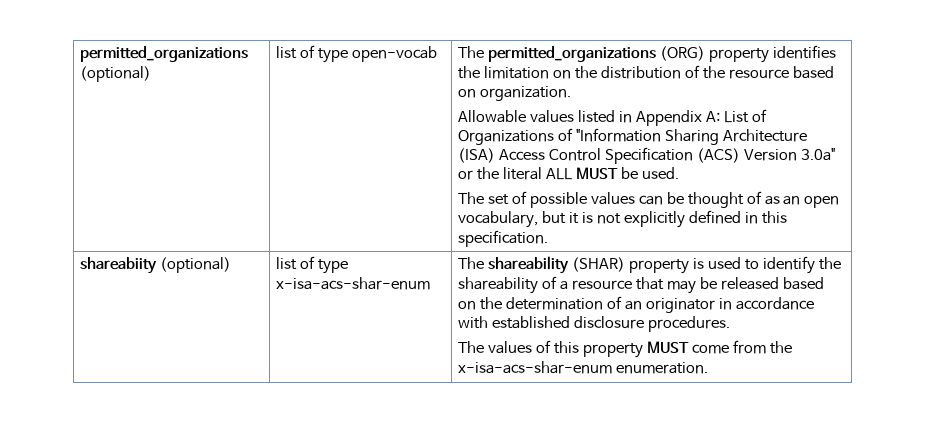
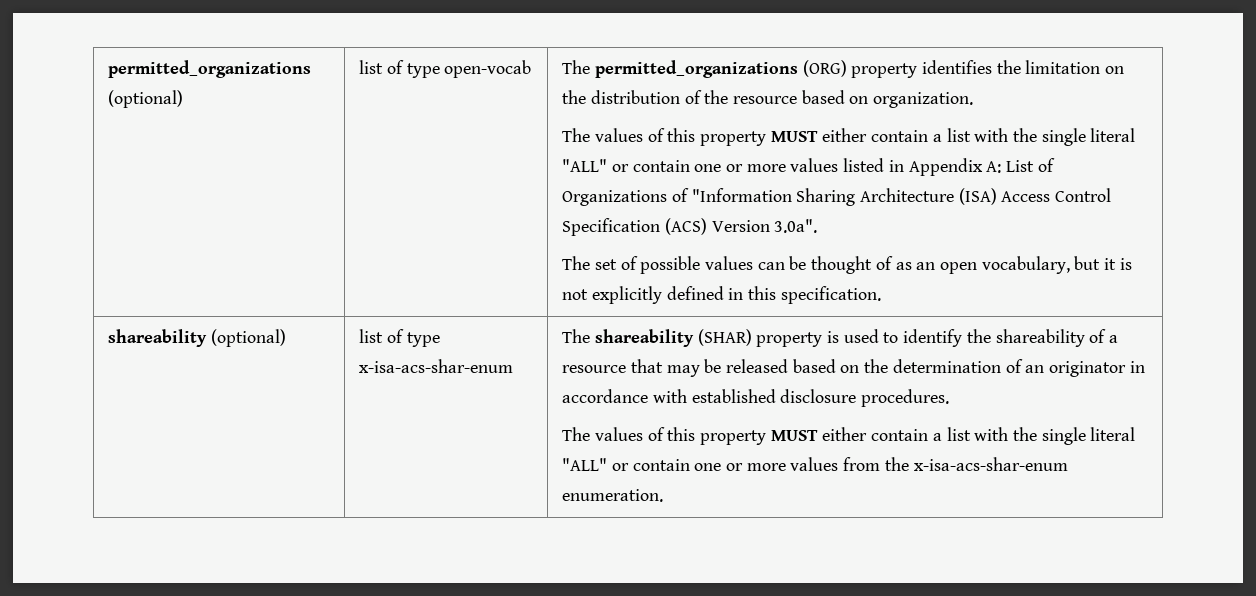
[458,110,527,123] Allowable -> [562,128,1136,146] [562,159,786,172] The values of this property MUST either contain a list with the single literal "ALL" or contain one or more
[800,148,835,161] [458,167,679,180] 3.0a" or the literal ALL MUST be used. -> [774,219,818,233] 3.0a".
[80,257,158,274] shareabiity -> [108,329,208,347] shareability
[691,344,729,354] come -> [822,427,1136,445] [562,457,839,471] either contain a list with the single literal "ALL" or contain one or more values

